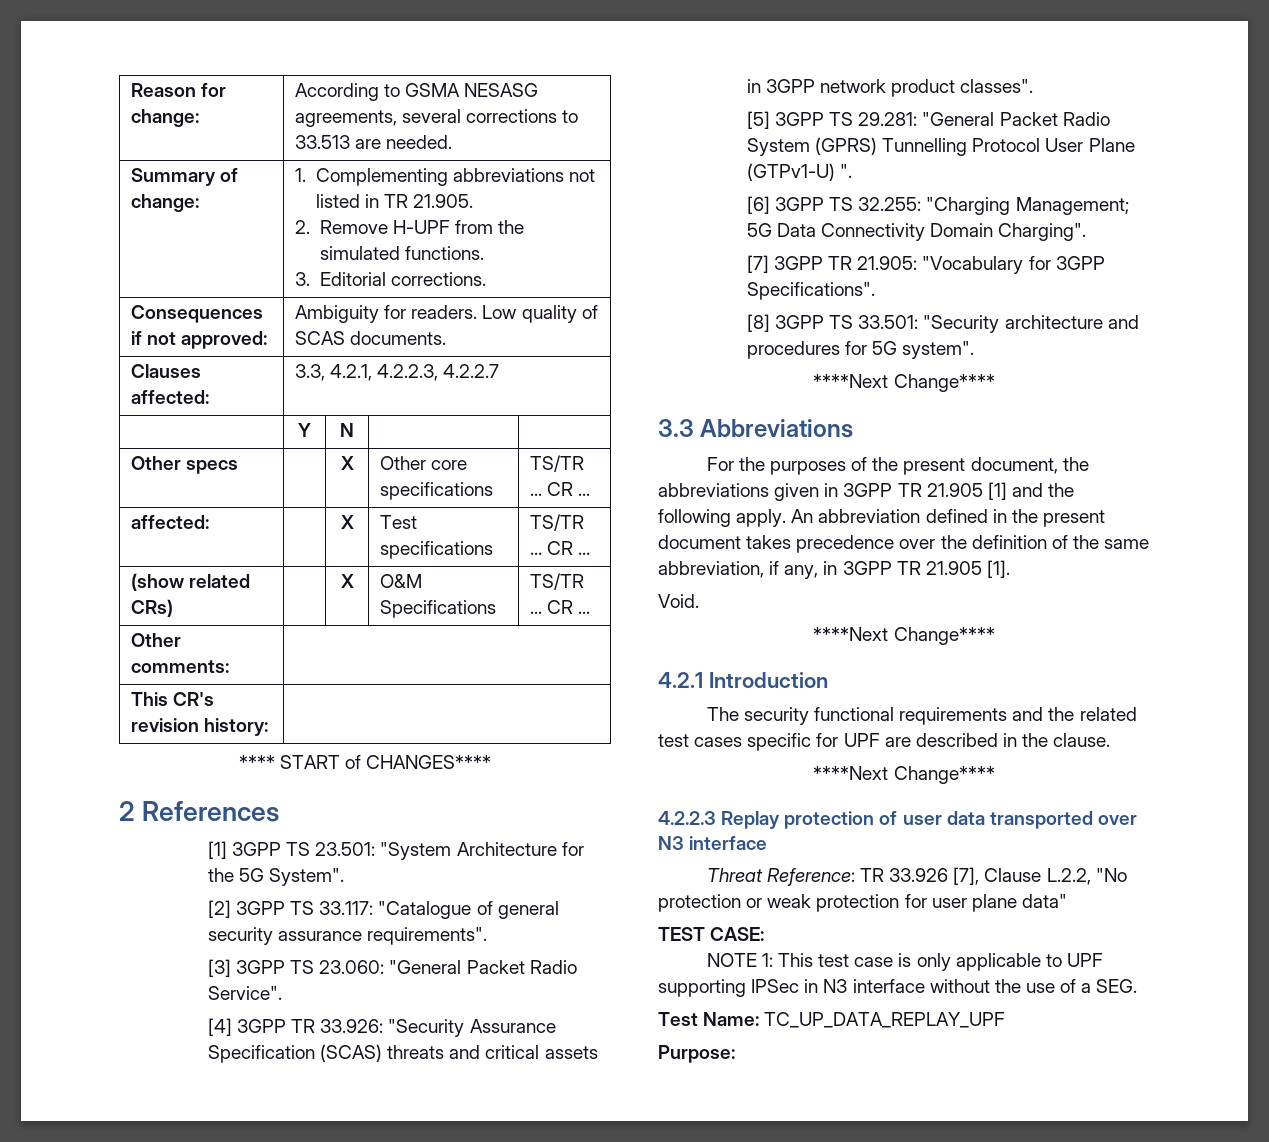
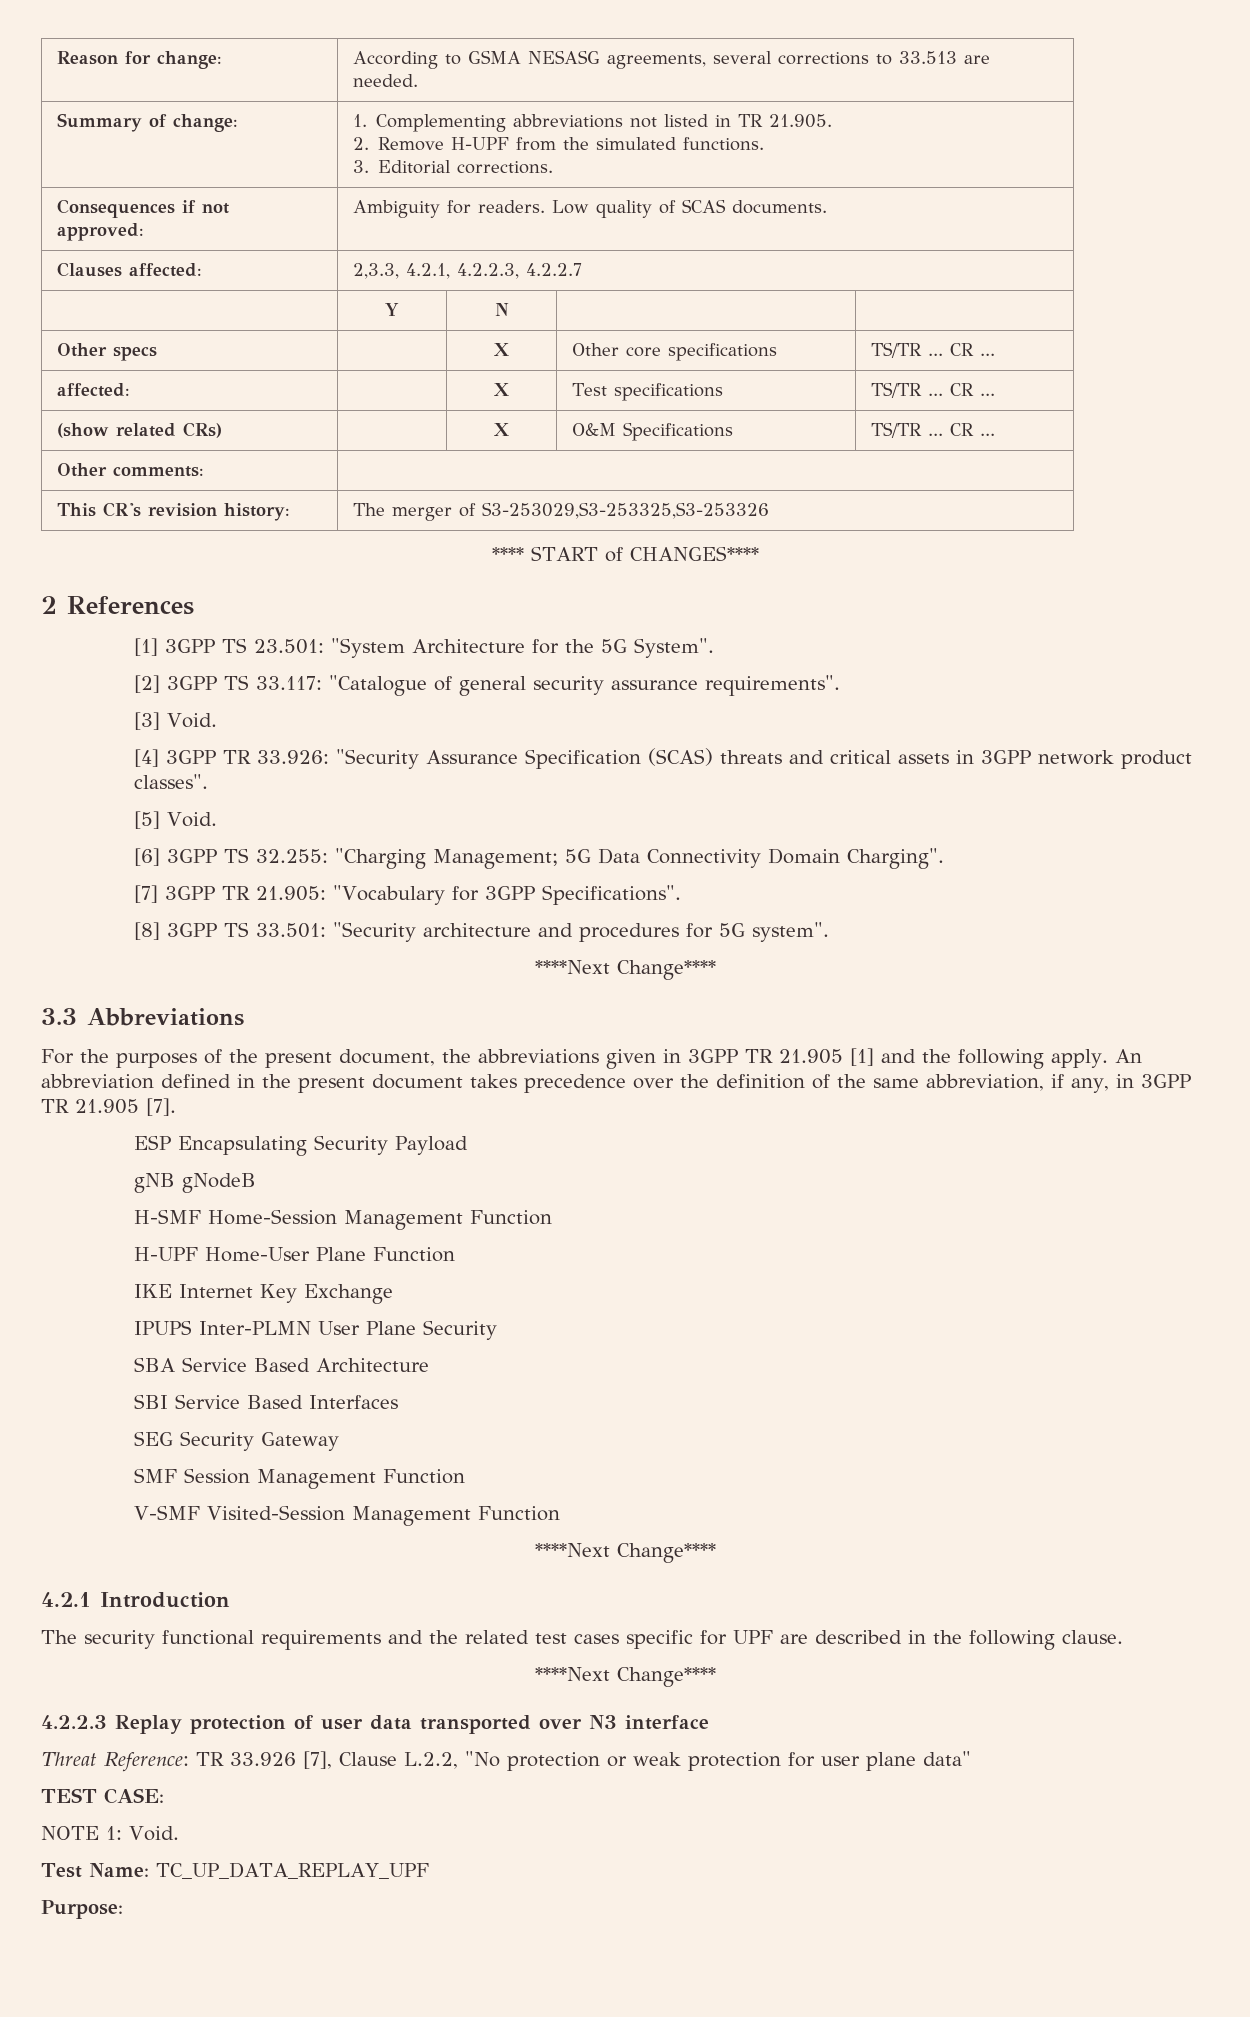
[295,364,326,381] 3.3, -> [352,263,399,279] 2,3.3,
(269, 727) none -> [352,502,769,521] The merger of S3-253029,S3-253325,S3-253326
[236,960,577,974] [207,986,282,1000] 3GPP TS 23.060: "General Packet Radio Service". -> [166,713,217,728] Void.
[775,112,1110,126] [746,137,1135,156] [746,163,853,181] 3GPP TS 29.281: "General Packet Radio System (GPRS) Tunnelling Protocol User Plane (GTPv1-U) ". -> [166,812,217,827] Void.
[986,560,1010,578] [658,594,699,608] [1]. // Void. -> [146,1098,176,1116] [133,1135,468,1156] [133,1173,256,1193] [133,1209,552,1230] [133,1247,455,1262] [133,1284,393,1304] [133,1320,497,1340] [133,1357,429,1372] [133,1394,398,1409] [133,1431,339,1451] [133,1468,465,1489] [133,1505,560,1526] [7]. // ESP Encapsulating Security Payload // gNB gNodeB // H-SMF Home-Session Management Function // H-UPF Home-User Plane Function // IKE Internet Key Exchange // IPUPS Inter-PLMN User Plane Security // SBA Service Based Architecture // SBI Service Based Interfaces // SEG Security Gateway // SMF Session Management Function // V-SMF Visited-Session Management Function
(1049, 740) none -> [969,1630,1055,1650] following
[778,953,1103,971] [658,979,1138,997] This test case is only applicable to UPF supporting IPSec in N3 interface without the use of a SEG. -> [129,1826,179,1841] Void.

